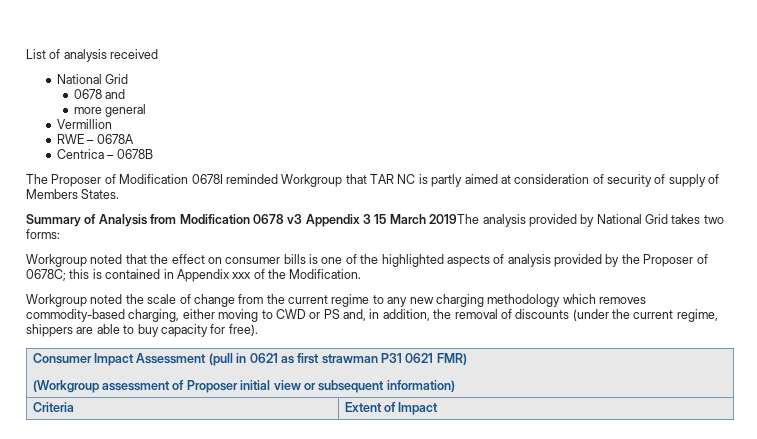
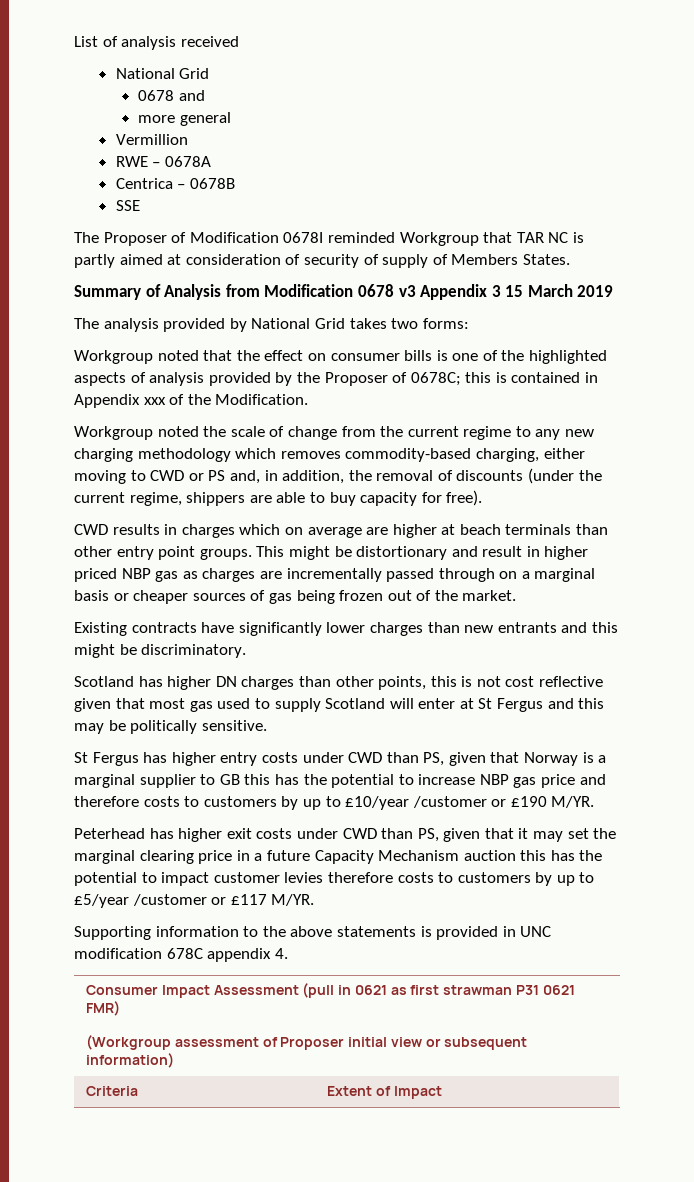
(153, 154) none -> [115,200,140,211] // SSE
[429,214,480,224] 2019The -> [577,285,614,297] [74,318,99,329] 2019 // The
(258, 330) none -> [74,524,609,538] [74,546,589,560] [74,568,596,582] [74,590,517,604] [74,622,618,636] [74,644,247,658] [74,676,604,690] [74,698,605,712] [74,720,267,734] [74,752,607,766] [74,774,606,788] [74,796,595,810] [74,828,617,842] [74,850,603,864] [74,872,595,886] [74,894,315,908] [74,926,552,940] [74,948,288,962] // CWD results in charges which on average are higher at beach terminals than other entry point groups. This might be distortionary and result in higher priced NBP gas as charges are incrementally passed through on a marginal basis or cheaper sources of gas being frozen out of the market. // Existing contracts have significantly lower charges than new entrants and this might be discriminatory. // Scotland has higher DN charges than other points, this is not cost reflective given that most gas used to supply Scotland will enter at St Fergus and this may be politically sensitive. // St Fergus has higher entry costs under CWD than PS, given that Norway is a marginal supplier to GB this has the potential to increase NBP gas price and therefore costs to customers by up to £10/year /customer or £190 M/YR. // Peterhead has higher exit costs under CWD than PS, given that it may set the marginal clearing price in a future Capacity Mechanism auction this has the potential to impact customer levies therefore costs to customers by up to £5/year /customer or £117 M/YR. // Supporting information to the above statements is provided in UNC modification 678C appendix 4.

